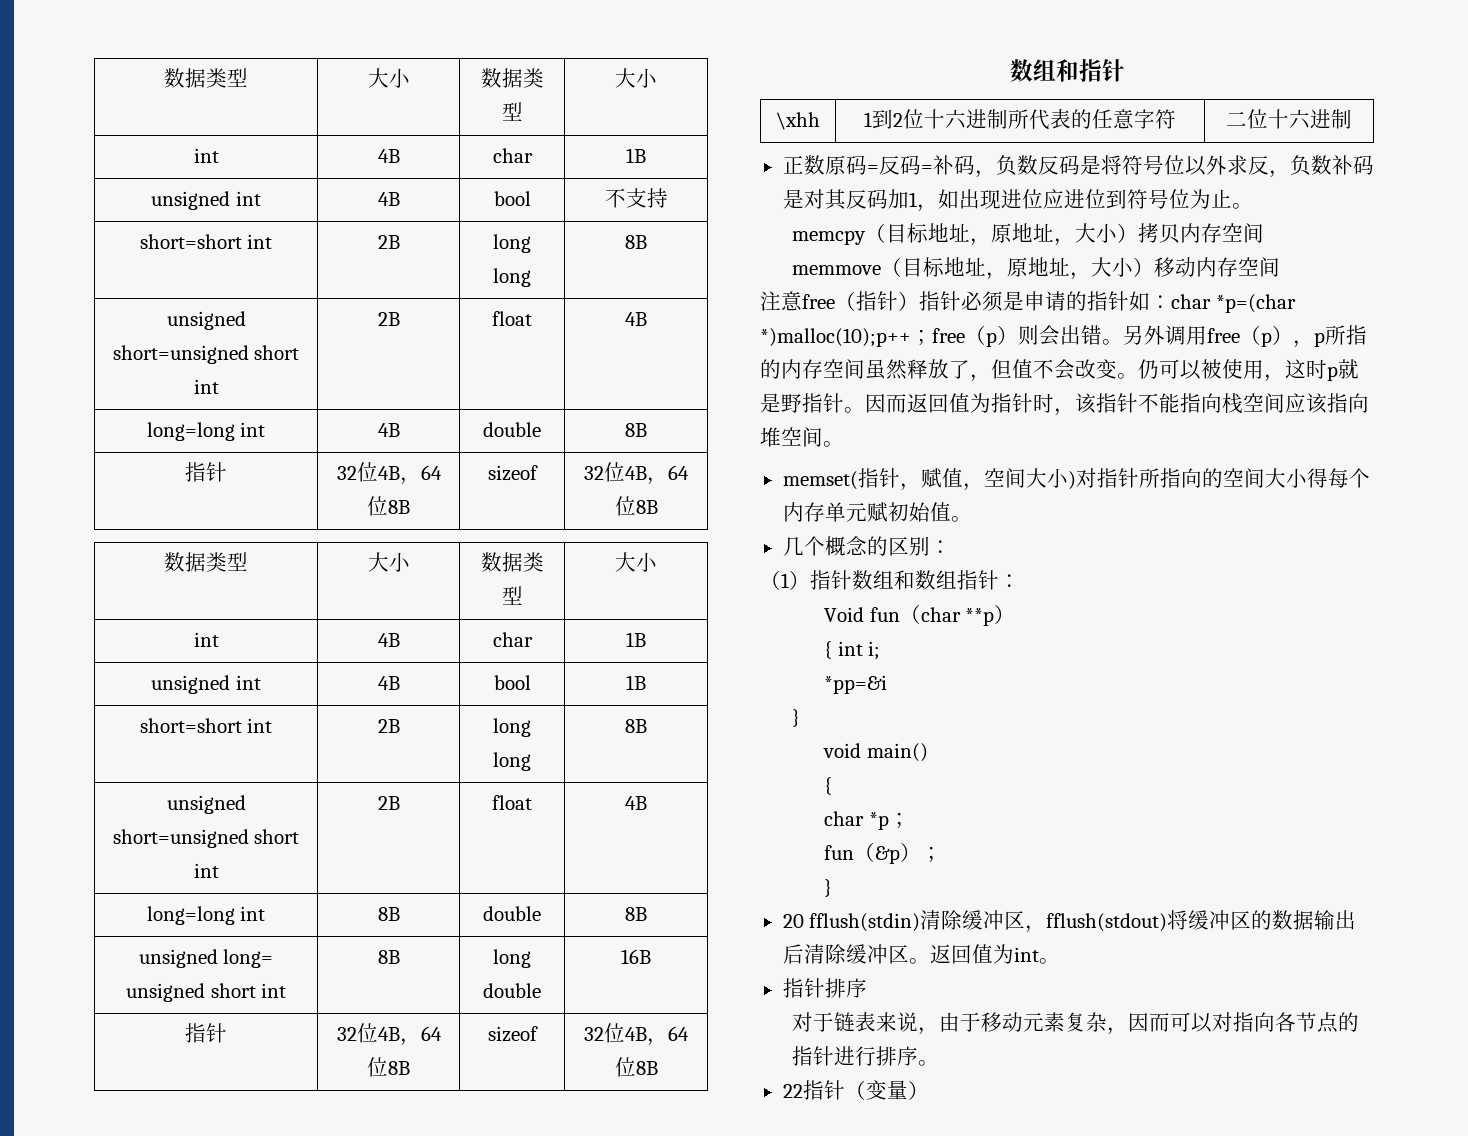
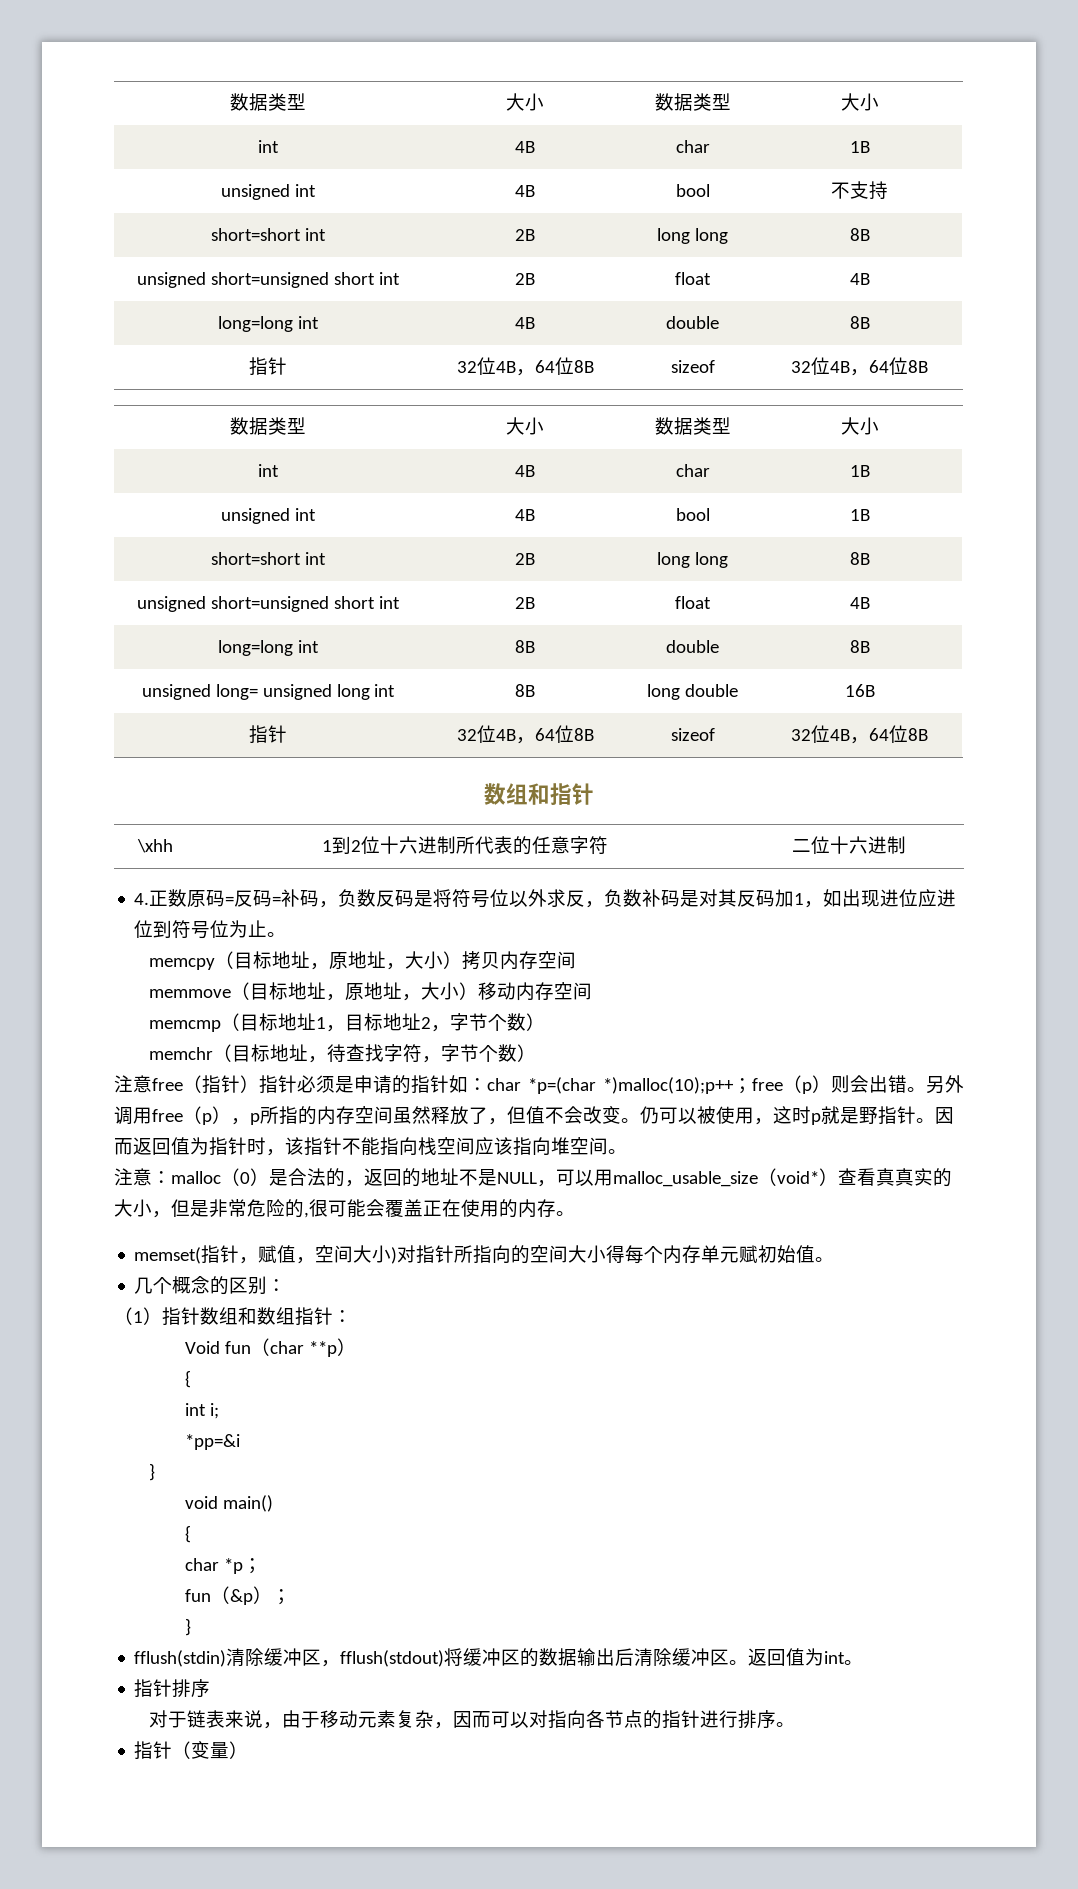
[210,983,256,998] short -> [336,684,370,700] long
(1352, 119) none -> [134,893,150,905] 4.
(1281, 267) none -> [149,1013,546,1032] [149,1044,537,1063] // memcmp（目标地址1，目标地址2，字节个数） // memchr（目标地址，待查找字符，字节个数）
(844, 444) none -> [114,1168,952,1187] [114,1199,575,1218] // 注意：malloc（0）是合法的，返回的地址不是NULL，可以用malloc_usable_size（void*）查看真真实的大小，但是非常危险的,很可能会覆盖正在使用的内存。
(833, 650) none -> (191, 1379) //
[782,914,804,928] 20 -> (191, 1627) none
[782,1084,803,1098] 22 -> (796, 1724) none

